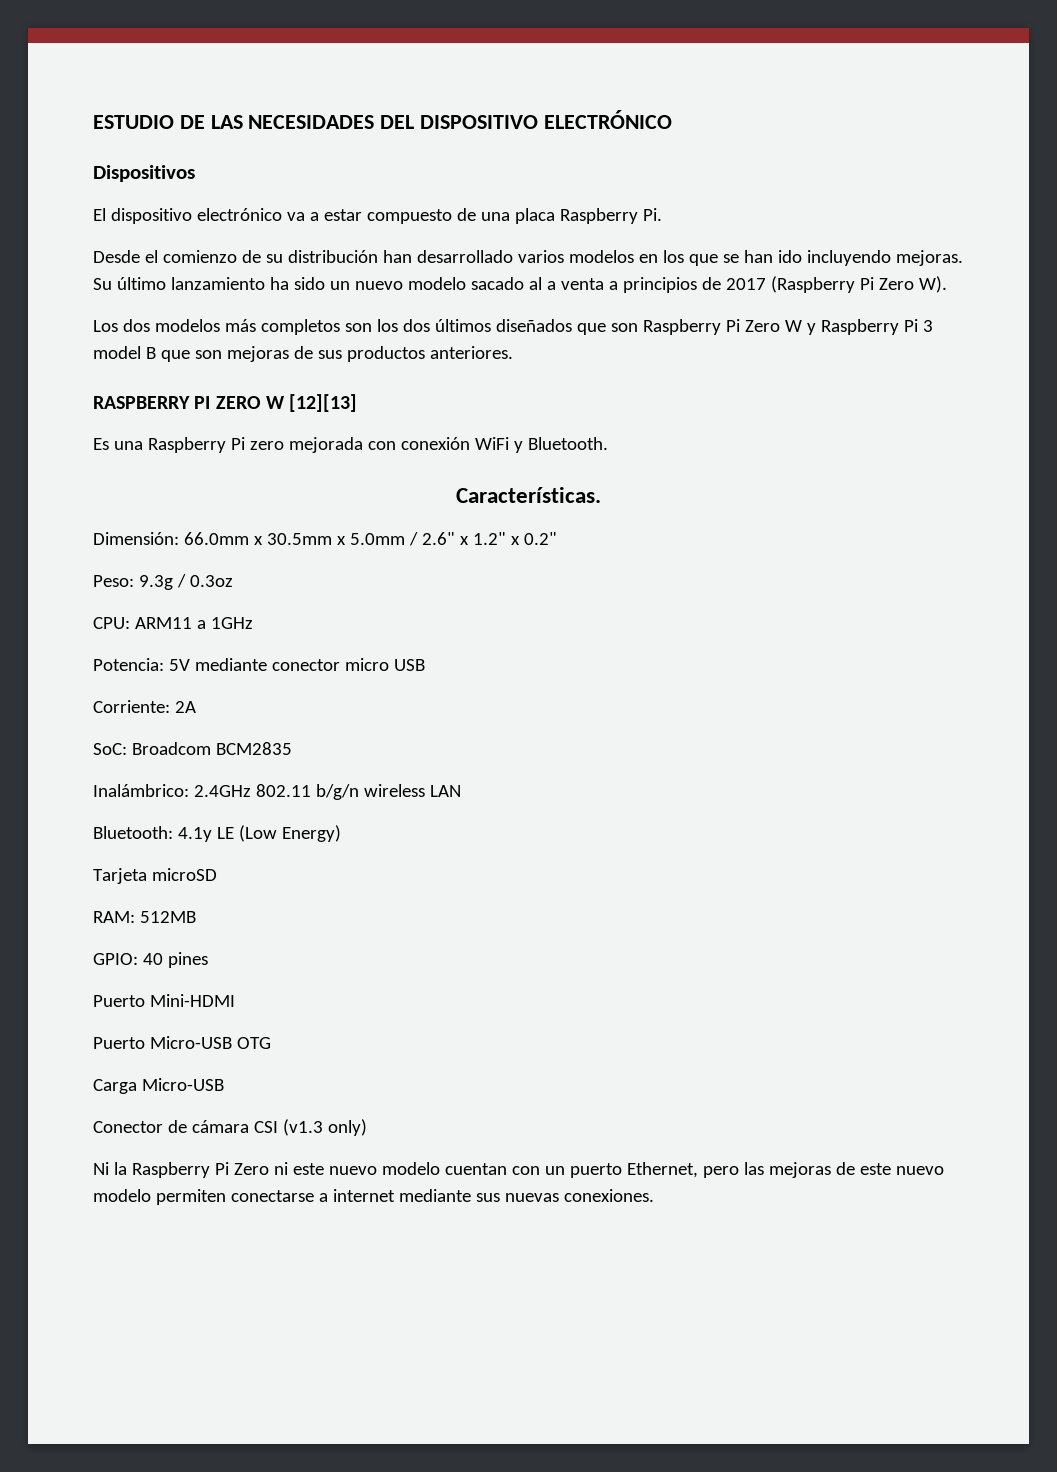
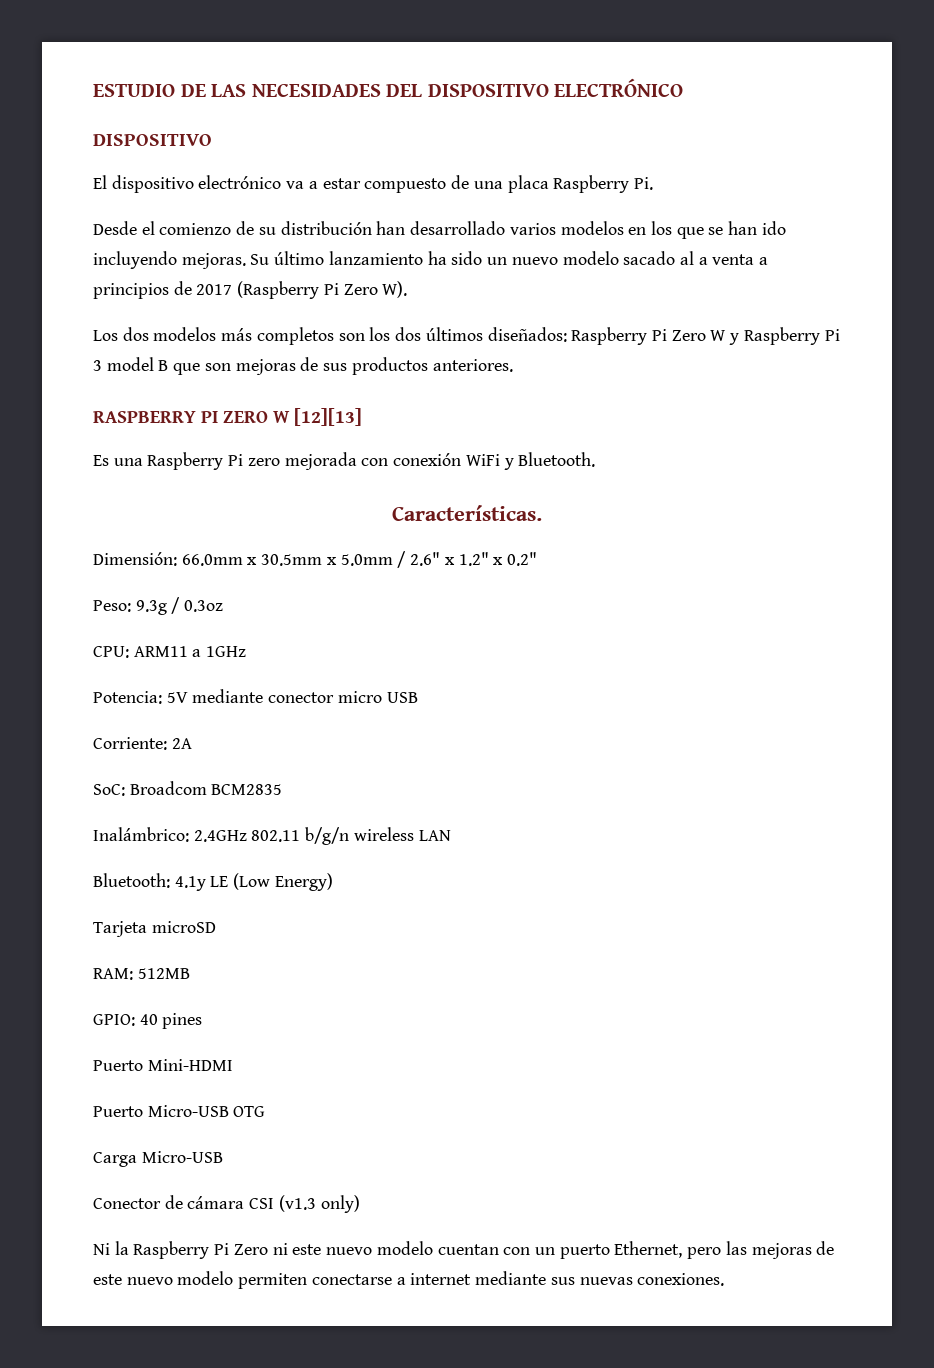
[93,165,195,182] Dispositivos -> [93,134,212,146] DISPOSITIVO
[495,319,638,335] diseñados que son -> [487,327,567,342] diseñados:

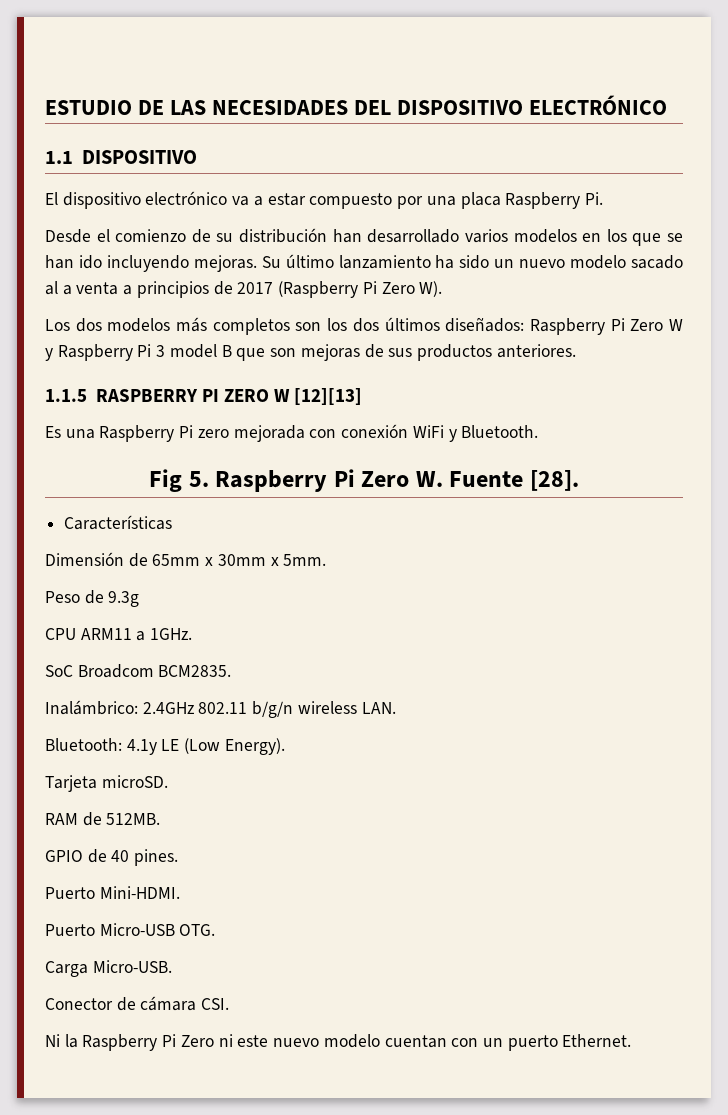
(684, 87) none -> [45,151,73,164] 1.1
[451,175,470,189] de -> [397,196,424,209] por
(513, 365) none -> [45,389,87,402] 1.1.5
[392,505,542,521] [93,551,537,568] [93,597,224,615] [93,646,247,658] [93,689,418,704] [93,737,192,750] [93,781,283,796] Características. // Dimensión: 66.0mm x 30.5mm x 5.0mm / 2.6" x 1.2" x 0.2" // Peso: 9.3g / 0.3oz // CPU: ARM11 a 1GHz // Potencia: 5V mediante conector micro USB // Corriente: 2A // SoC: Broadcom BCM2835 -> [149,469,579,492] [64,515,173,530] [45,552,327,567] [45,590,140,607] [45,628,193,641] [45,664,232,678] Fig 5. Raspberry Pi Zero W. Fuente [28]. // Características // Dimensión de 65mm x 30mm x 5mm. // Peso de 9.3g // CPU ARM11 a 1GHz. // SoC Broadcom BCM2835.
[418,830,451,841] LAN -> [361,702,396,714] LAN.
[274,873,333,891] Energy) -> [224,738,285,755] Energy).
[151,921,216,933] [93,968,190,980] [93,1013,203,1029] [93,1059,233,1071] microSD // RAM: 512MB // GPIO: 40 pines // Puerto Mini-HDMI -> [101,775,168,788] [45,812,161,826] [45,849,179,866] [45,886,180,899] microSD. // RAM de 512MB. // GPIO de 40 pines. // Puerto Mini-HDMI.
[233,1106,266,1117] OTG -> [179,924,216,936] OTG.
[141,1151,223,1163] Micro-USB -> [92,960,172,973] Micro-USB.
[249,1195,360,1213] CSI (v1.3 only) -> [201,998,230,1010] CSI.
[614,1241,835,1259] [93,1271,725,1289] Ethernet, pero las mejoras de este nuevo modelo permiten conectarse a internet mediante sus nuevas conexiones. -> [562,1034,632,1047] Ethernet.

